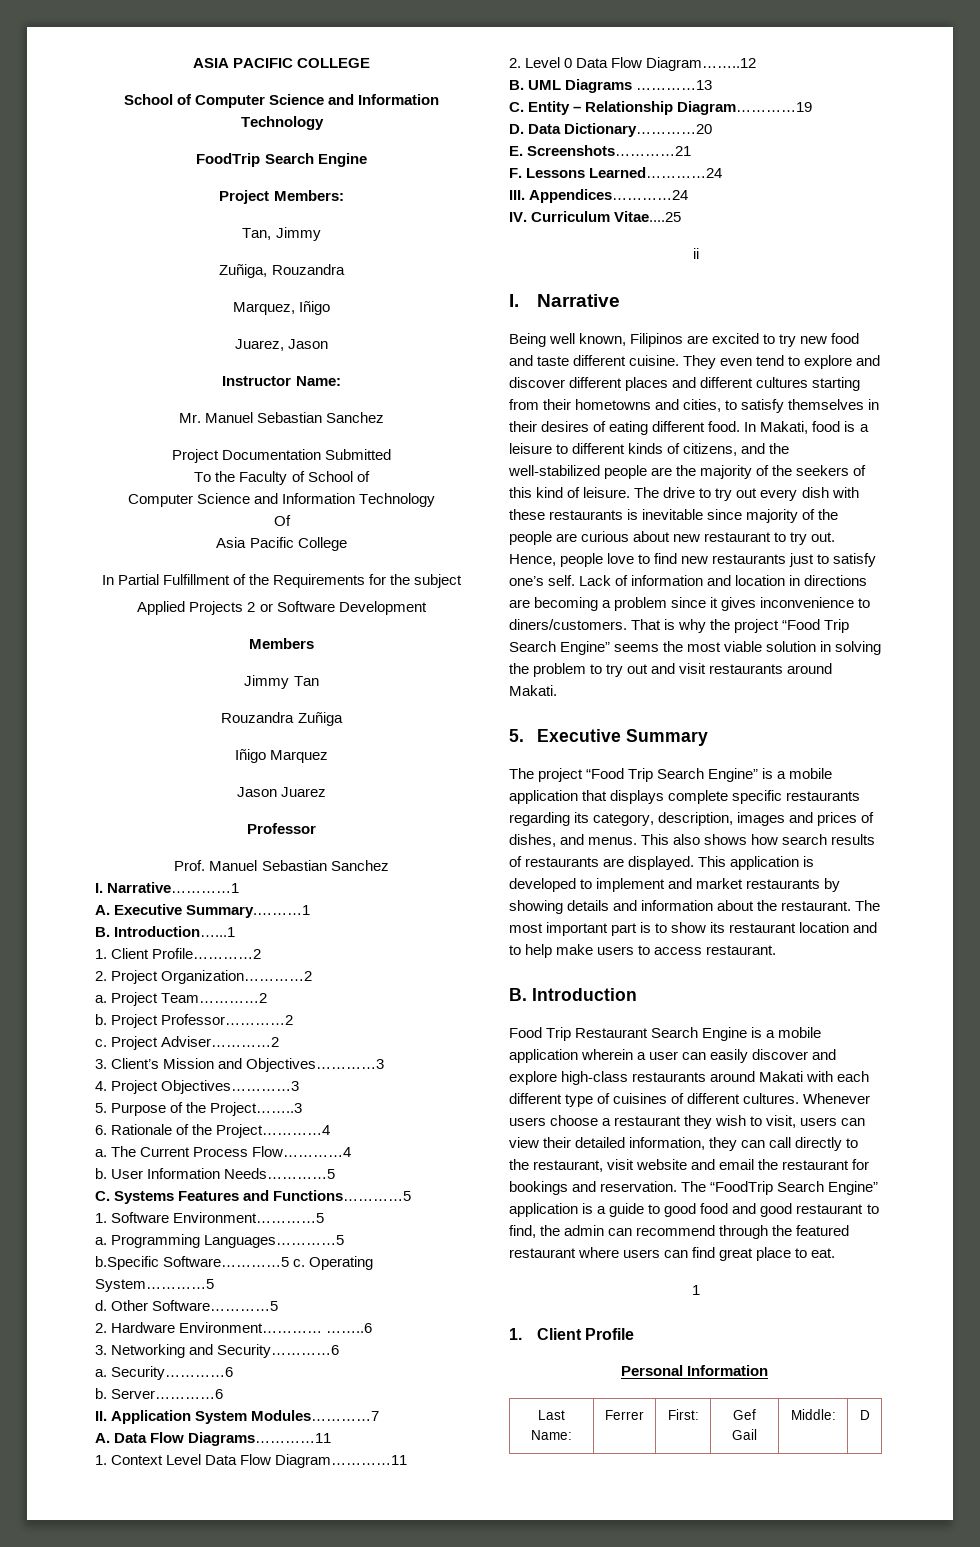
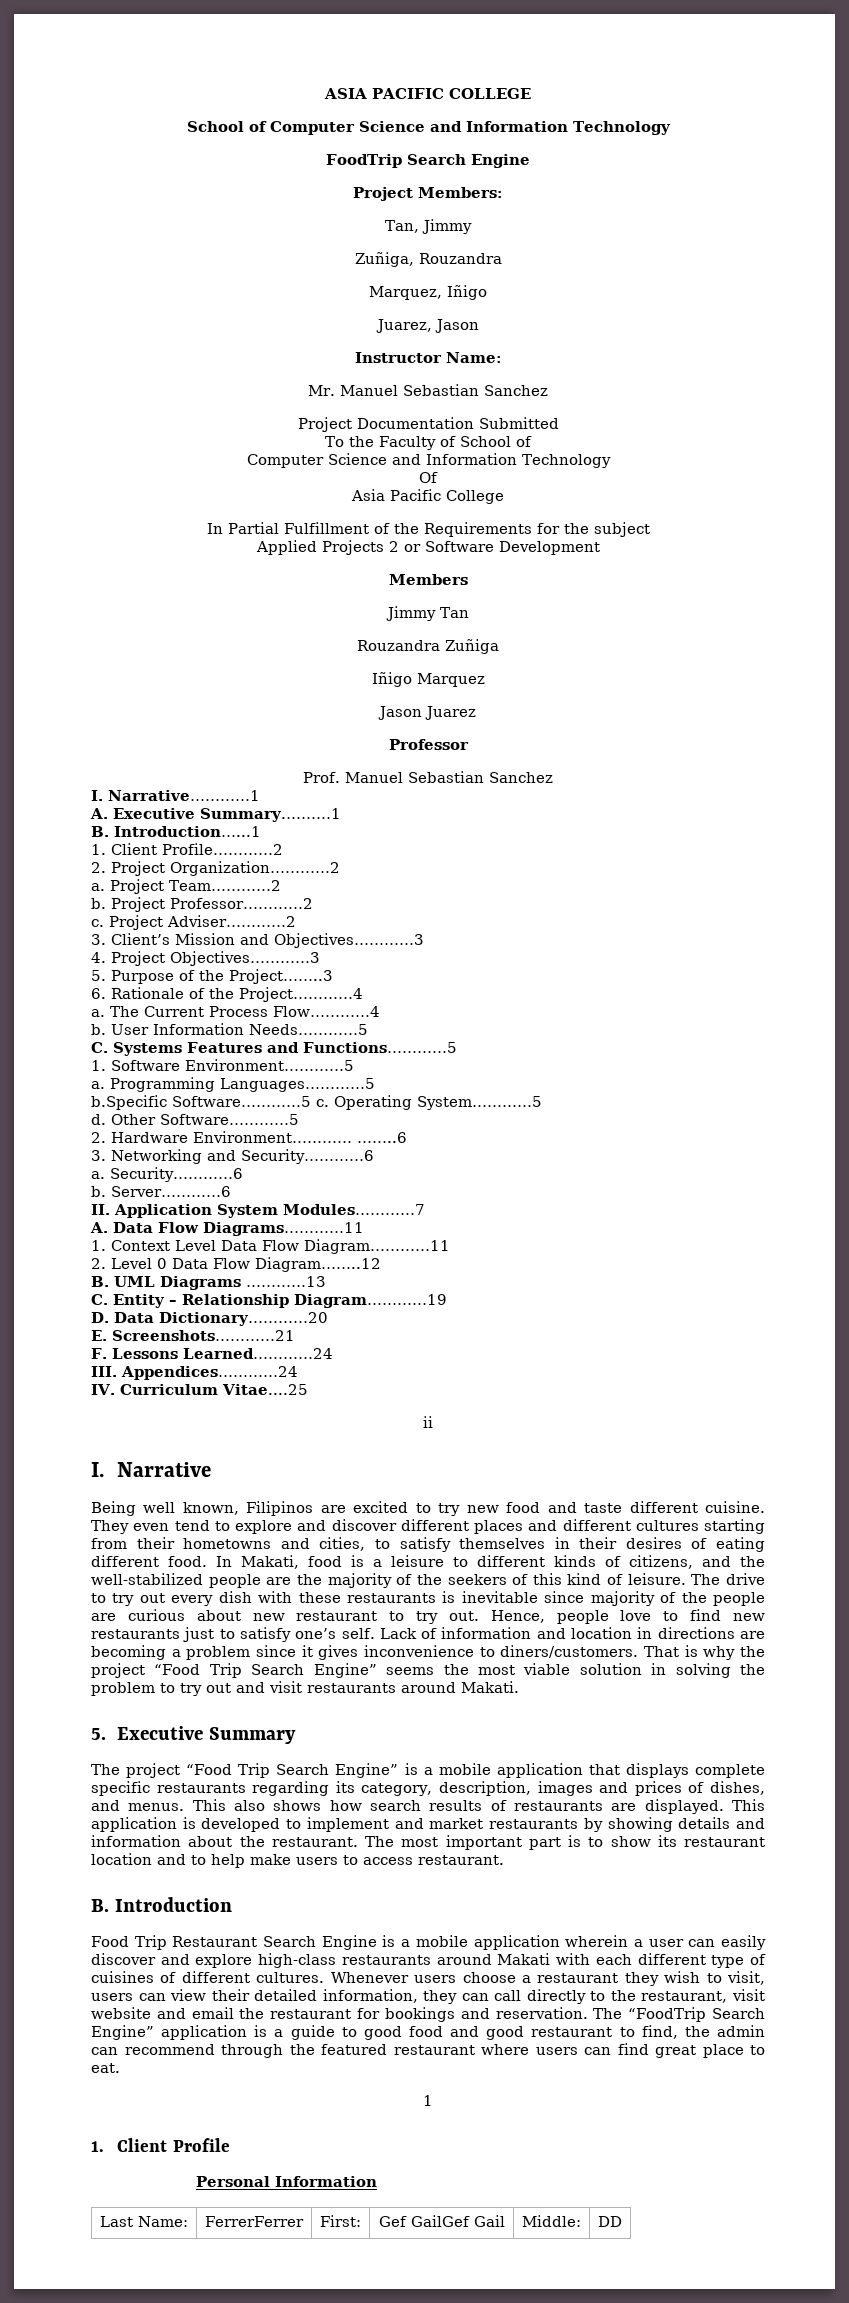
[605,1410,644,1420] Ferrer -> [205,2216,304,2227] FerrerFerrer
(756, 1414) none -> [410,2215,470,2227] GailGef
[859,1410,870,1420] D -> [598,2216,622,2227] DD

